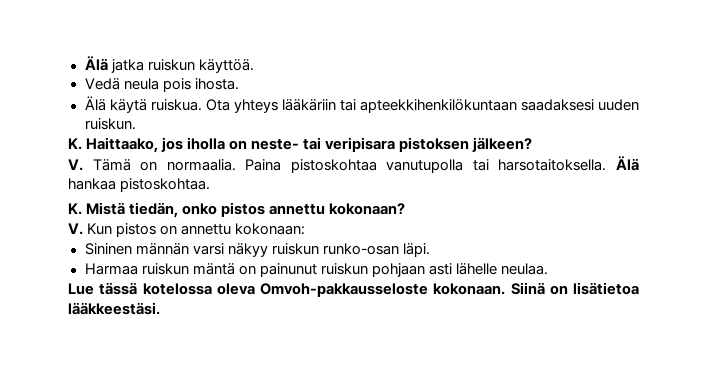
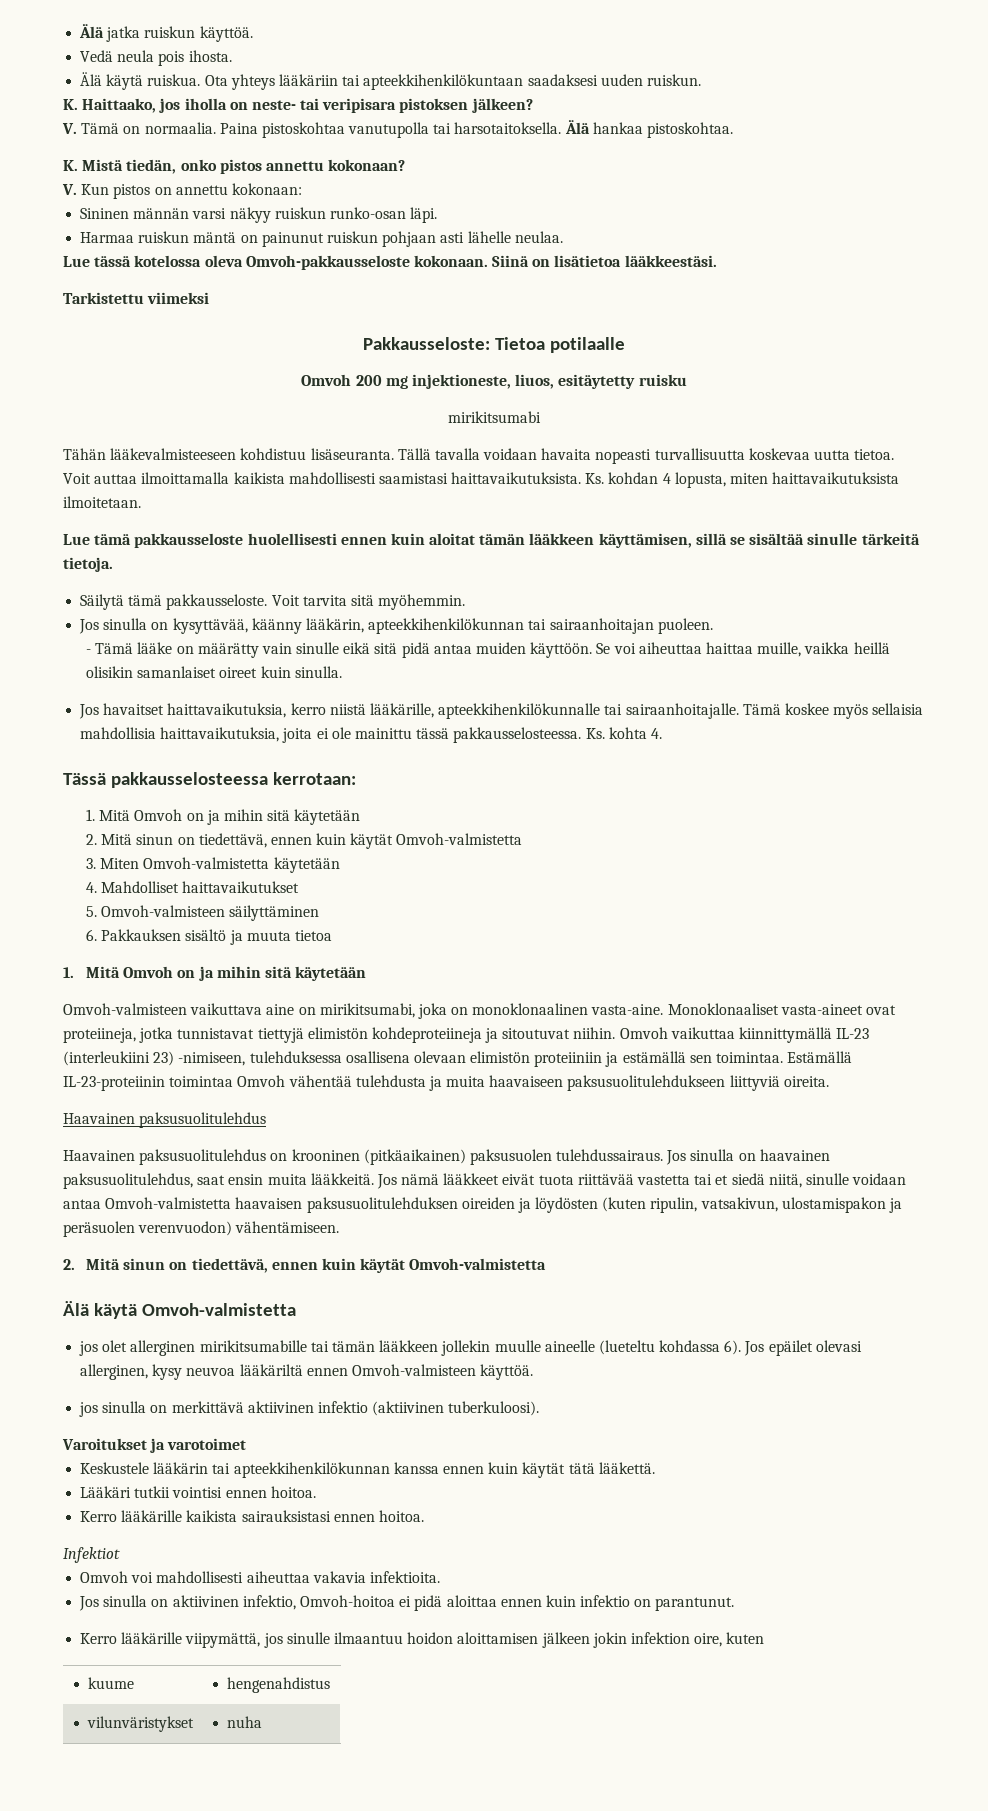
(160, 308) none -> [63,292,210,304] [362,337,626,353] [301,374,687,389] [448,411,541,423] [63,448,895,464] [63,472,900,488] [63,496,141,508] [63,533,920,548] [63,557,113,572] [80,594,466,610] [79,618,713,634] [85,642,890,658] [85,666,342,678] [79,703,924,719] [80,727,662,743] [63,772,357,788] [85,809,361,825] [85,833,523,849] [85,857,340,873] [85,881,300,893] [85,905,320,921] [85,929,332,945] [63,966,367,981] [63,1003,897,1019] [63,1027,870,1043] [63,1051,853,1067] [63,1075,829,1091] [63,1112,267,1128] [63,1149,830,1165] [63,1173,907,1189] [63,1197,903,1213] [63,1221,340,1237] [63,1258,547,1273] [63,1301,297,1319] [79,1340,862,1356] [80,1364,534,1380] [79,1401,540,1417] [62,1438,247,1453] [80,1462,655,1478] [80,1486,316,1498] [80,1510,424,1522] [63,1547,120,1563] [80,1571,440,1583] [79,1595,735,1611] [80,1632,765,1648] [88,1677,135,1689] [227,1677,331,1693] [87,1716,195,1732] [227,1716,263,1728] // Tarkistettu viimeksi // Pakkausseloste: Tietoa potilaalle // Omvoh 200 mg injektioneste, liuos, esitäytetty ruisku // mirikitsumabi // Tähän lääkevalmisteeseen kohdistuu lisäseuranta. Tällä tavalla voidaan havaita nopeasti turvallisuutta koskevaa uutta tietoa. Voit auttaa ilmoittamalla kaikista mahdollisesti saamistasi haittavaikutuksista. Ks. kohdan 4 lopusta, miten haittavaikutuksista ilmoitetaan. // Lue tämä pakkausseloste huolellisesti ennen kuin aloitat tämän lääkkeen käyttämisen, sillä se sisältää sinulle tärkeitä tietoja. // Säilytä tämä pakkausseloste. Voit tarvita sitä myöhemmin. // Jos sinulla on kysyttävää, käänny lääkärin, apteekkihenkilökunnan tai sairaanhoitajan puoleen. // - Tämä lääke on määrätty vain sinulle eikä sitä pidä antaa muiden käyttöön. Se voi aiheuttaa haittaa muille, vaikka heillä olisikin samanlaiset oireet kuin sinulla. // Jos havaitset haittavaikutuksia, kerro niistä lääkärille, apteekkihenkilökunnalle tai sairaanhoitajalle. Tämä koskee myös sellaisia mahdollisia haittavaikutuksia, joita ei ole mainittu tässä pakkausselosteessa. Ks. kohta 4. // Tässä pakkausselosteessa kerrotaan: // 1. Mitä Omvoh on ja mihin sitä käytetään // 2. Mitä sinun on tiedettävä, ennen kuin käytät Omvoh-valmistetta // 3. Miten Omvoh-valmistetta käytetään // 4. Mahdolliset haittavaikutukset // 5. Omvoh-valmisteen säilyttäminen // 6. Pakkauksen sisältö ja muuta tietoa // 1. Mitä Omvoh on ja mihin sitä käytetään // Omvoh-valmisteen vaikuttava aine on mirikitsumabi, joka on monoklonaalinen vasta-aine. Monoklonaaliset vasta-aineet ovat proteiineja, jotka tunnistavat tiettyjä elimistön kohdeproteiineja ja sitoutuvat niihin. Omvoh vaikuttaa kiinnittymällä IL-23 (interleukiini 23) -nimiseen, tulehduksessa osallisena olevaan elimistön proteiiniin ja estämällä sen toimintaa. Estämällä IL-23-proteiinin toimintaa Omvoh vähentää tulehdusta ja muita haavaiseen paksusuolitulehdukseen liittyviä oireita. // Haavainen paksusuolitulehdus // Haavainen paksusuolitulehdus on krooninen (pitkäaikainen) paksusuolen tulehdussairaus. Jos sinulla on haavainen paksusuolitulehdus, saat ensin muita lääkkeitä. Jos nämä lääkkeet eivät tuota riittävää vastetta tai et siedä niitä, sinulle voidaan antaa Omvoh-valmistetta haavaisen paksusuolitulehduksen oireiden ja löydösten (kuten ripulin, vatsakivun, ulostamispakon ja peräsuolen verenvuodon) vähentämiseen. // 2. Mitä sinun on tiedettävä, ennen kuin käytät Omvoh-valmistetta // Älä käytä Omvoh-valmistetta // jos olet allerginen mirikitsumabille tai tämän lääkkeen jollekin muulle aineelle (lueteltu kohdassa 6). Jos epäilet olevasi allerginen, kysy neuvoa lääkäriltä ennen Omvoh-valmisteen käyttöä. // jos sinulla on merkittävä aktiivinen infektio (aktiivinen tuberkuloosi). // Varoitukset ja varotoimet // Keskustele lääkärin tai apteekkihenkilökunnan kanssa ennen kuin käytät tätä lääkettä. // Lääkäri tutkii vointisi ennen hoitoa. // Kerro lääkärille kaikista sairauksistasi ennen hoitoa. // Infektiot // Omvoh voi mahdollisesti aiheuttaa vakavia infektioita. // Jos sinulla on aktiivinen infektio, Omvoh-hoitoa ei pidä aloittaa ennen kuin infektio on parantunut. // Kerro lääkärille viipymättä, jos sinulle ilmaantuu hoidon aloittamisen jälkeen jokin infektion oire, kuten // kuume | hengenahdistus // vilunväristykset | nuha

